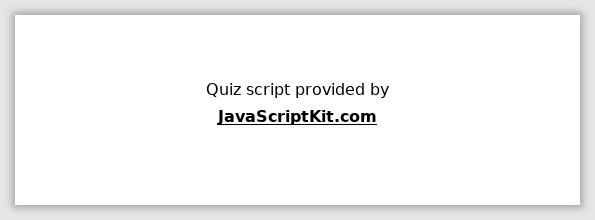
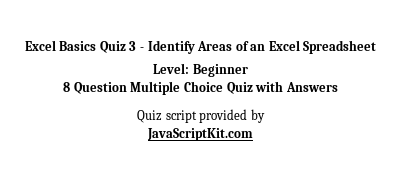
(206, 90) none -> [24,40,377,54] [153,63,248,77] [63,81,338,95] Excel Basics Quiz 3 - Identify Areas of an Excel Spreadsheet // Level: Beginner // 8 Question Multiple Choice Quiz with Answers //

